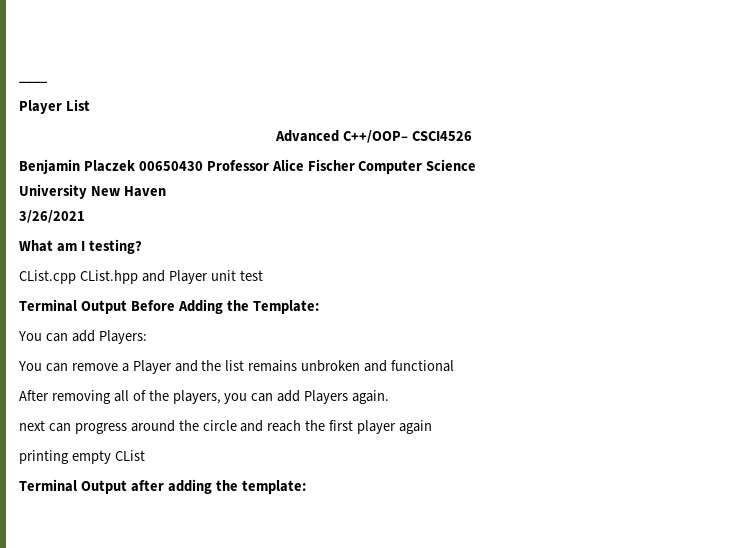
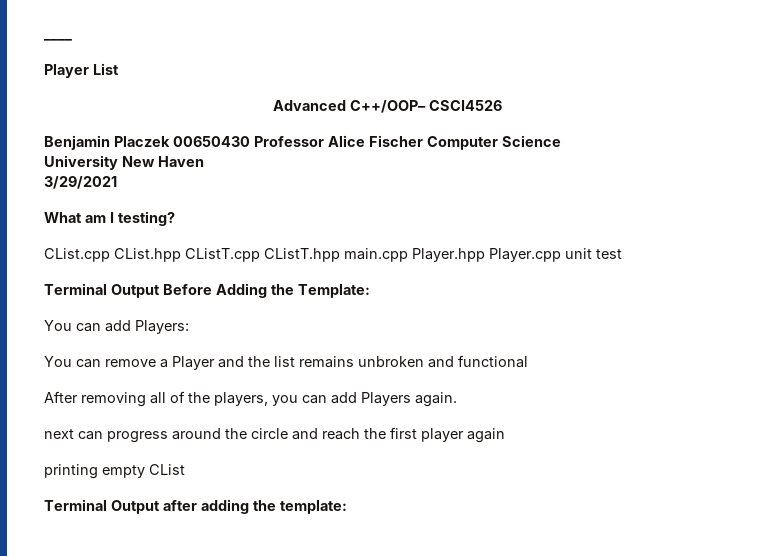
[19,210,85,223] 3/26/2021 -> [44,176,117,189] 3/29/2021
[141,270,208,284] and Player -> [185,248,561,262] CListT.cpp CListT.hpp main.cpp Player.hpp Player.cpp

